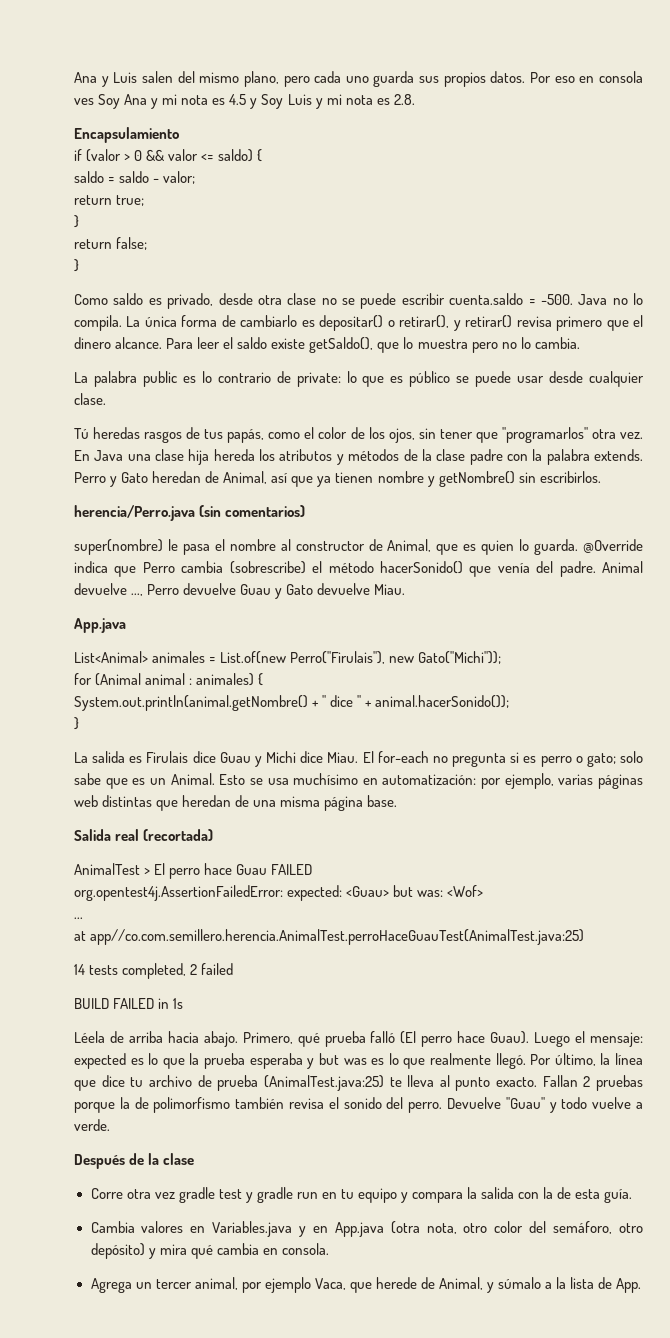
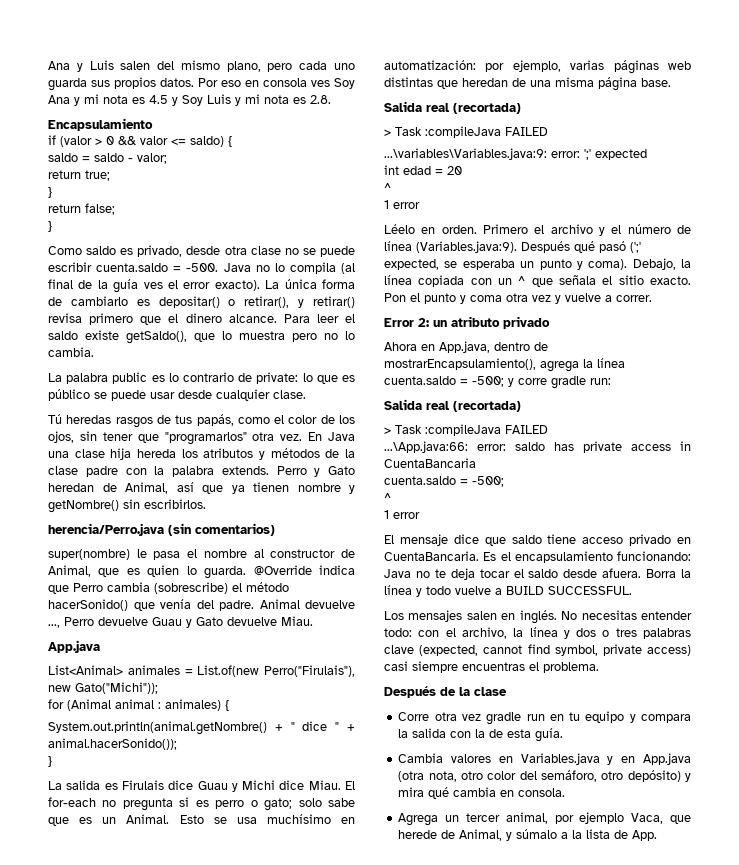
[74,315,122,331] compila. -> [289,262,355,274] [48,279,260,293] compila (al final de la guía ves el error exacto).
[74,863,313,879] [74,885,484,901] [74,917,83,919] [74,929,585,945] [74,963,234,979] [74,998,184,1009] [74,1031,643,1047] [74,1053,643,1069] [74,1075,644,1091] [74,1097,643,1113] [74,1119,110,1131] AnimalTest > El perro hace Guau FAILED // org.opentest4j.AssertionFailedError: expected: <Guau> but was: <Wof> // ... // at app//co.com.semillero.herencia.AnimalTest.perroHaceGuauTest(AnimalTest.java:25) // 14 tests completed, 2 failed // BUILD FAILED in 1s // Léela de arriba hacia abajo. Primero, qué prueba falló (El perro hace Guau). Luego el mensaje: expected es lo que la prueba esperaba y but was es lo que realmente llegó. Por último, la línea que dice tu archivo de prueba (AnimalTest.java:25) te lleva al punto exacto. Fallan 2 pruebas porque la de polimorfismo también revisa el sonido del perro. Devuelve "Guau" y todo vuelve a verde. -> [384,126,548,138] [384,148,647,160] [384,165,462,175] [384,183,391,192] [384,200,420,209] [384,224,691,236] [384,241,641,253] [384,258,691,270] [384,275,691,287] [384,293,652,304] [384,316,550,329] [384,341,548,353] [384,358,625,372] [384,376,611,389] [384,399,521,412] [384,424,548,436] [384,441,691,453] [384,458,476,468] [384,476,504,487] [384,493,391,502] [384,510,420,519] [384,534,691,546] [384,551,691,563] [384,568,691,580] [384,585,632,597] [384,610,692,624] [384,627,691,639] [384,644,691,656] [384,661,599,673] > Task :compileJava FAILED // ...\variables\Variables.java:9: error: ';' expected // int edad = 20 // ^ // 1 error // Léelo en orden. Primero el archivo y el número de línea (Variables.java:9). Después qué pasó (';' expected, se esperaba un punto y coma). Debajo, la línea copiada con un ^ que señala el sitio exacto. Pon el punto y coma otra vez y vuelve a correr. // Error 2: un atributo privado // Ahora en App.java, dentro de mostrarEncapsulamiento(), agrega la línea cuenta.saldo = -500; y corre gradle run: // Salida real (recortada) // > Task :compileJava FAILED // ...\App.java:66: error: saldo has private access in CuentaBancaria // cuenta.saldo = -500; // ^ // 1 error // El mensaje dice que saldo tiene acceso privado en CuentaBancaria. Es el encapsulamiento funcionando: Java no te deja tocar el saldo desde afuera. Borra la línea y todo vuelve a BUILD SUCCESSFUL. // Los mensajes salen en inglés. No necesitas entender todo: con el archivo, la línea y dos o tres palabras clave (expected, cannot find symbol, private access) casi siempre encuentras el problema.
[218,1187,293,1203] test y gradle -> (522, 718) none

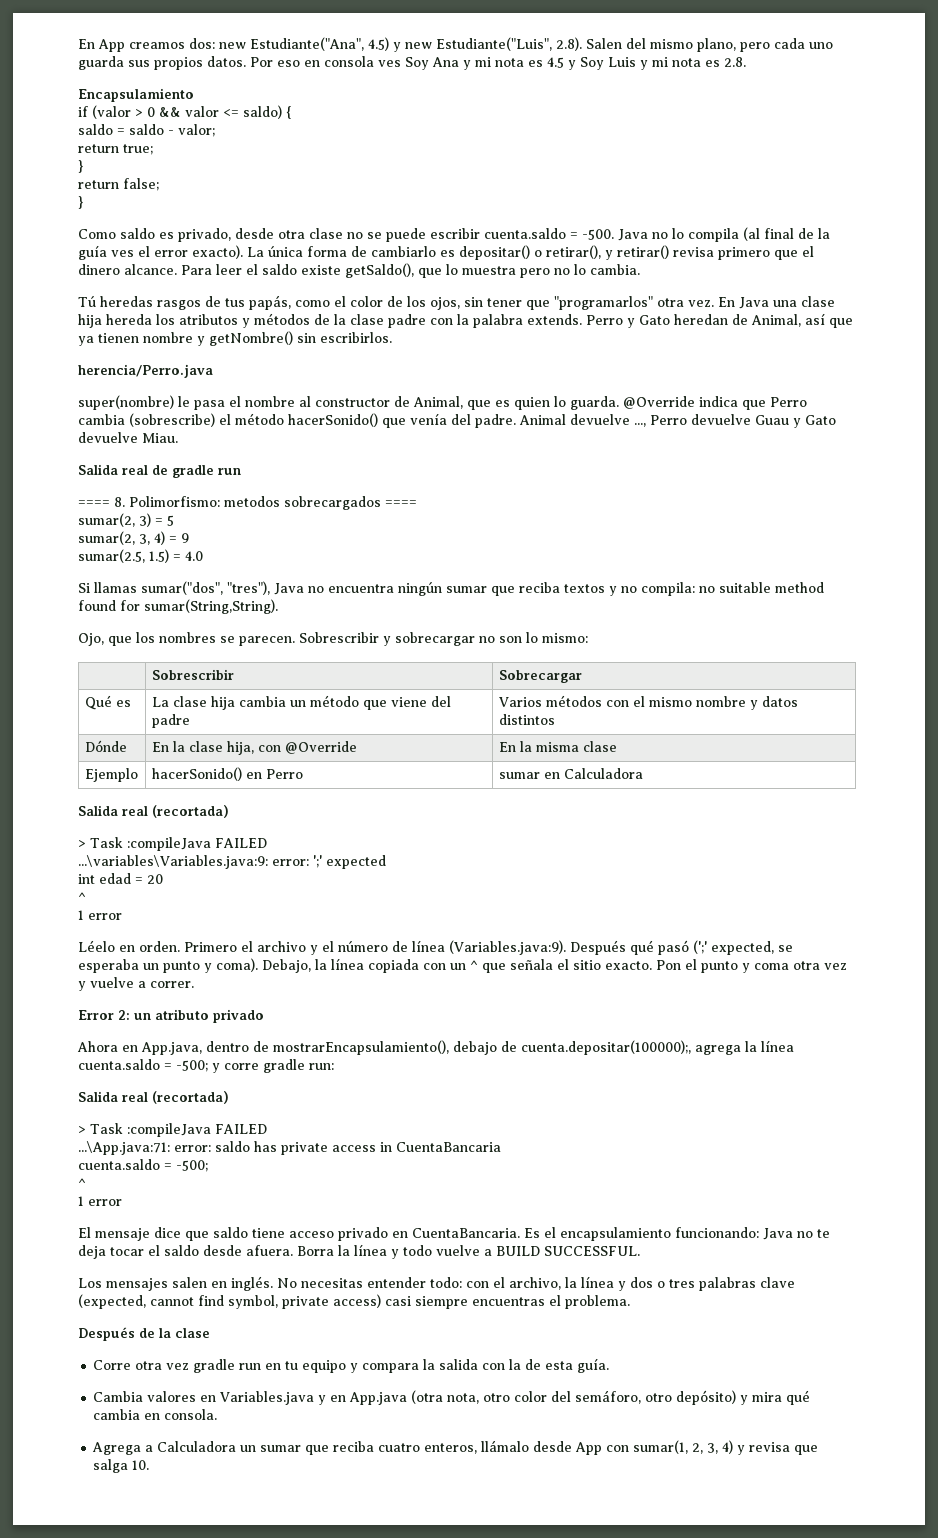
[48,60,151,72] Ana y Luis salen -> [78,37,622,52] En App creamos dos: new Estudiante("Ana", 4.5) y new Estudiante("Luis", 2.8). Salen
[48,372,355,384] [48,389,306,401] // La palabra public es lo contrario de private: lo que es público se puede usar desde cualquier clase. -> (640, 269) none
[168,523,275,536] (sin comentarios) -> (213, 371) none
[48,640,100,653] [48,665,355,677] [48,682,158,694] [48,699,229,711] [48,721,356,735] [48,738,177,750] [48,756,52,767] [48,780,356,792] [48,797,356,811] [48,814,355,826] [384,60,691,74] [384,77,671,91] App.java // List<Animal> animales = List.of(new Perro("Firulais"), new Gato("Michi")); // for (Animal animal : animales) { // System.out.println(animal.getNombre() + " dice " + animal.hacerSonido()); // } // La salida es Firulais dice Guau y Michi dice Miau. El for-each no pregunta si es perro o gato; solo sabe que es un Animal. Esto se usa muchísimo en automatización: por ejemplo, varias páginas web distintas que heredan de una misma página base. -> [78,464,241,478] [78,496,417,510] [78,513,174,527] [78,531,189,545] [78,549,203,563] [78,581,824,596] [78,599,278,614] [78,632,588,646] [151,669,234,680] [498,670,582,683] [84,695,131,710] [151,695,451,710] [151,714,190,728] [498,695,798,710] [498,714,555,725] [84,740,127,752] [151,741,357,755] [498,741,617,752] [84,768,138,782] [151,767,303,781] [498,768,643,779] Salida real de gradle run // ==== 8. Polimorfismo: metodos sobrecargados ==== // sumar(2, 3) = 5 // sumar(2, 3, 4) = 9 // sumar(2.5, 1.5) = 4.0 // Si llamas sumar("dos", "tres"), Java no encuentra ningún sumar que reciba textos y no compila: no suitable method found for sumar(String,String). // Ojo, que los nombres se parecen. Sobrescribir y sobrecargar no son lo mismo: // | Sobrescribir | Sobrecargar // Qué es | La clase hija cambia un método que viene del padre | Varios métodos con el mismo nombre y datos distintos // Dónde | En la clase hija, con @Override | En la misma clase // Ejemplo | hacerSonido() en Perro | sumar en Calculadora
(536, 364) none -> [453,1040,691,1055] debajo de cuenta.depositar(100000);,
[384,441,468,453] ...\App.java:66: -> [78,1141,170,1155] ...\App.java:71:
[445,812,691,824] [398,829,658,841] un tercer animal, por ejemplo Vaca, que herede de Animal, y súmalo a la lista de App. -> [145,1440,819,1455] [93,1459,150,1473] a Calculadora un sumar que reciba cuatro enteros, llámalo desde App con sumar(1, 2, 3, 4) y revisa que salga 10.

